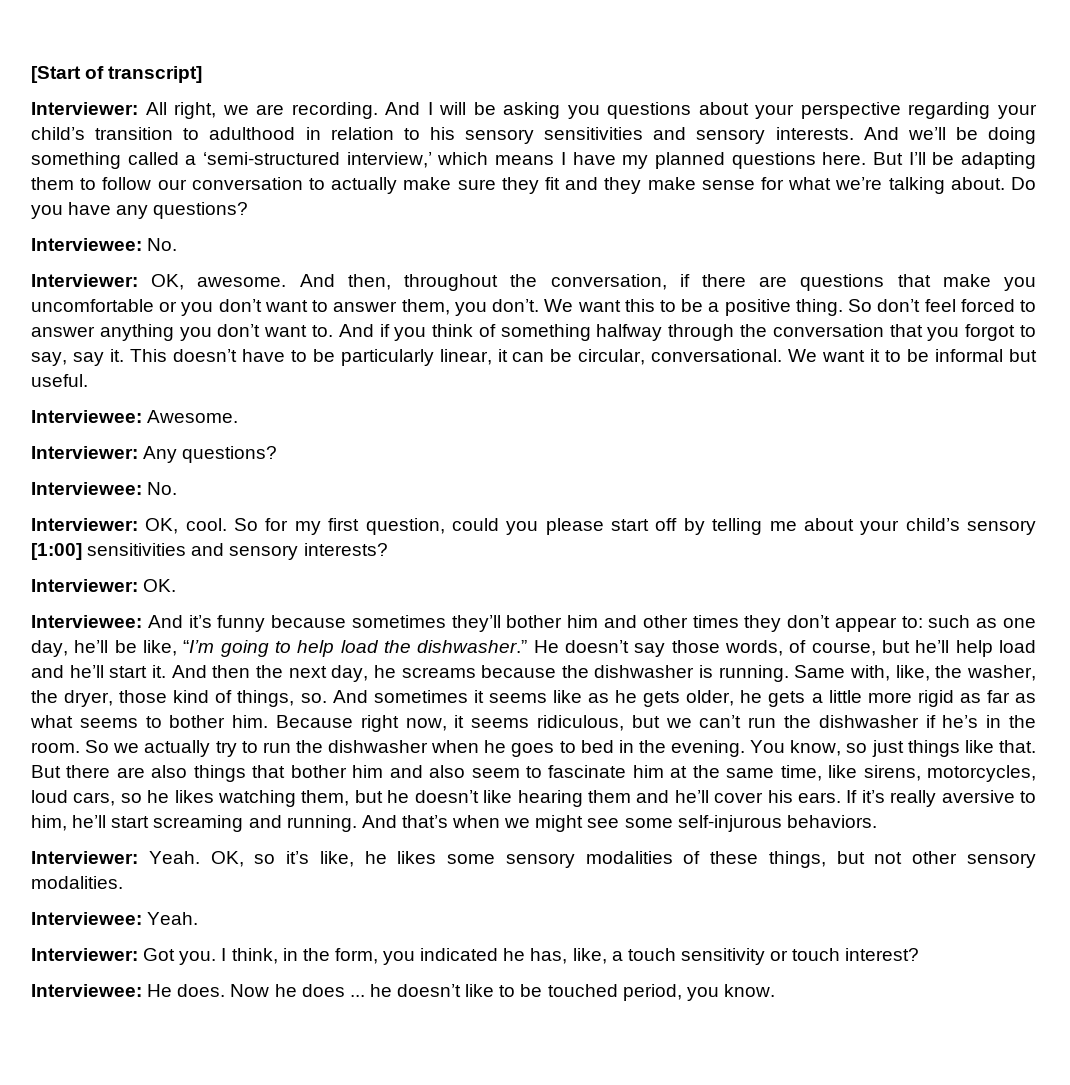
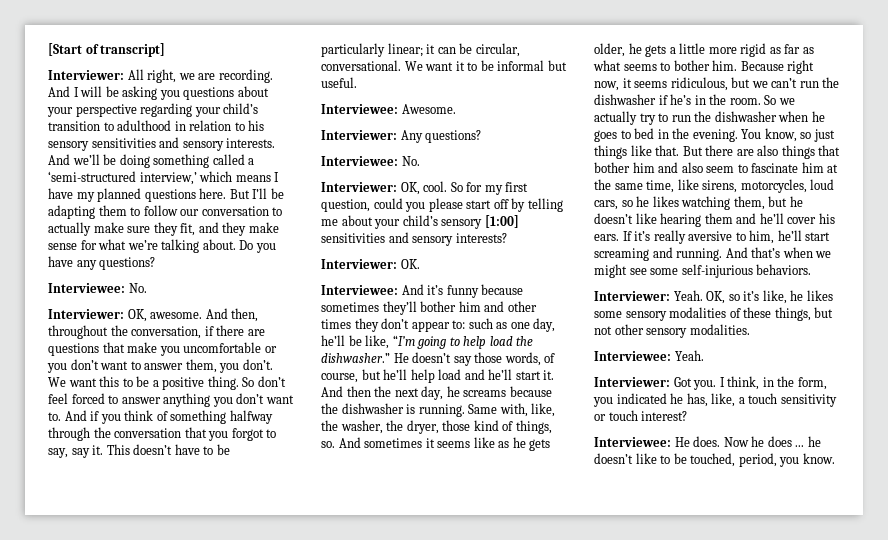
[545,177,560,190] fit -> [180,223,196,236] fit,
[439,349,492,365] linear, -> [387,43,423,57] linear;
[677,815,782,832] self-injurous -> [681,264,753,278] self-injurious
[547,984,618,997] touched -> [690,453,736,467] touched,

